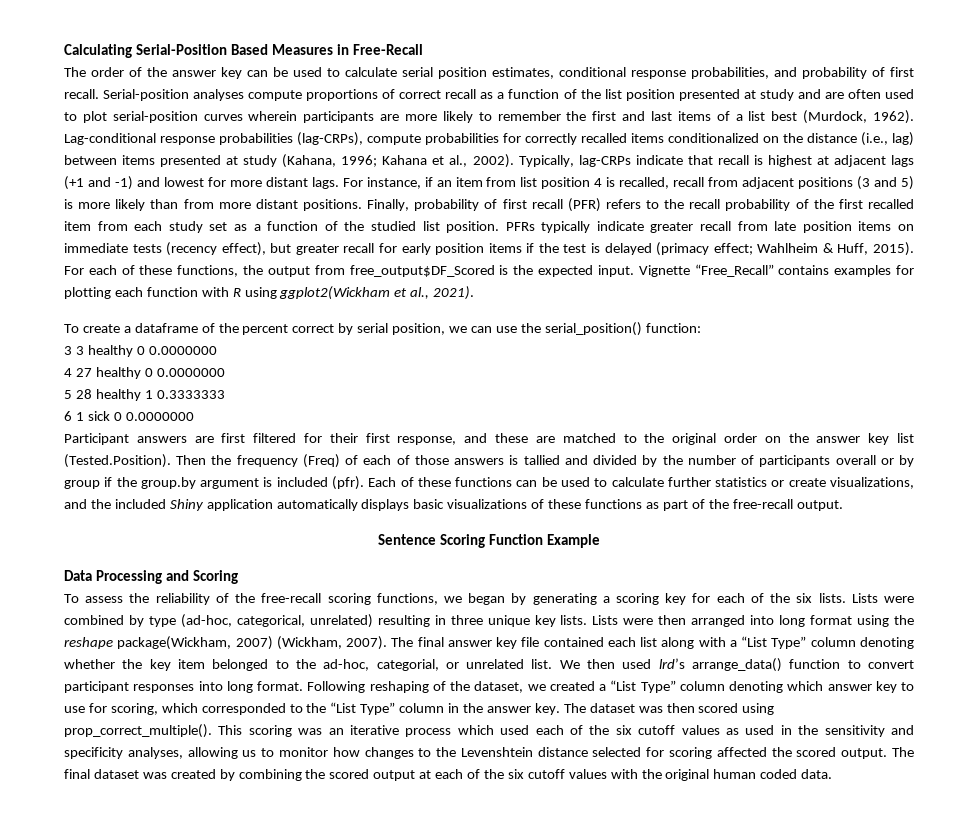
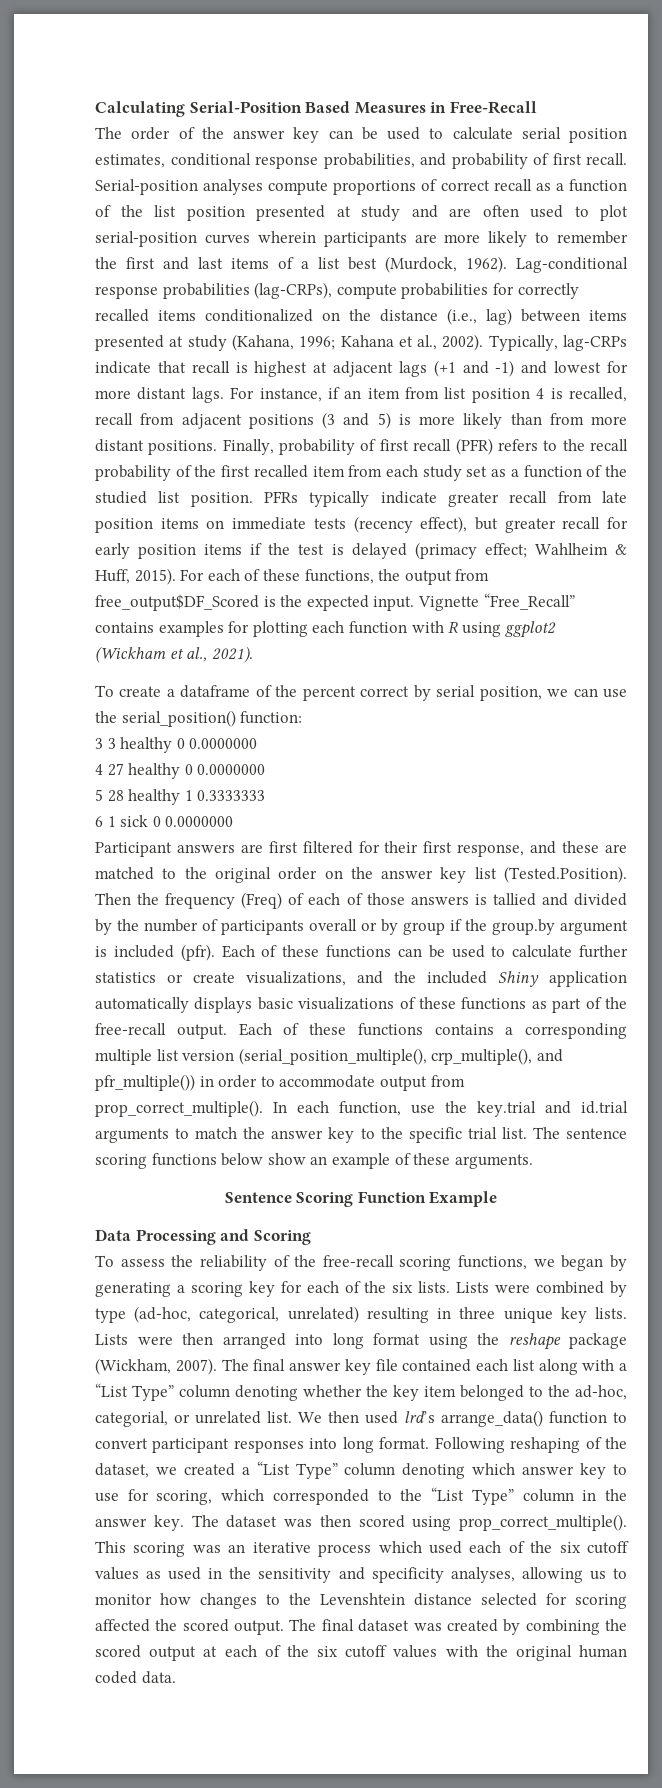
[279,286,391,300] ggplot2(Wickham -> [505,621,557,638] [95,646,166,663] ggplot2 (Wickham
(843, 505) none -> [238,1023,627,1039] [95,1048,563,1065] [95,1074,465,1091] [95,1100,628,1117] [95,1127,627,1143] [95,1153,533,1169] Each of these functions contains a corresponding multiple list version (serial_position_multiple(), crp_multiple(), and pfr_multiple()) in order to accommodate output from prop_correct_multiple(). In each function, use the key.trial and id.trial arguments to match the answer key to the specific trial list. The sentence scoring functions below show an example of these arguments.
[117,636,273,650] package(Wickham, 2007) -> [569,1333,627,1349] package

